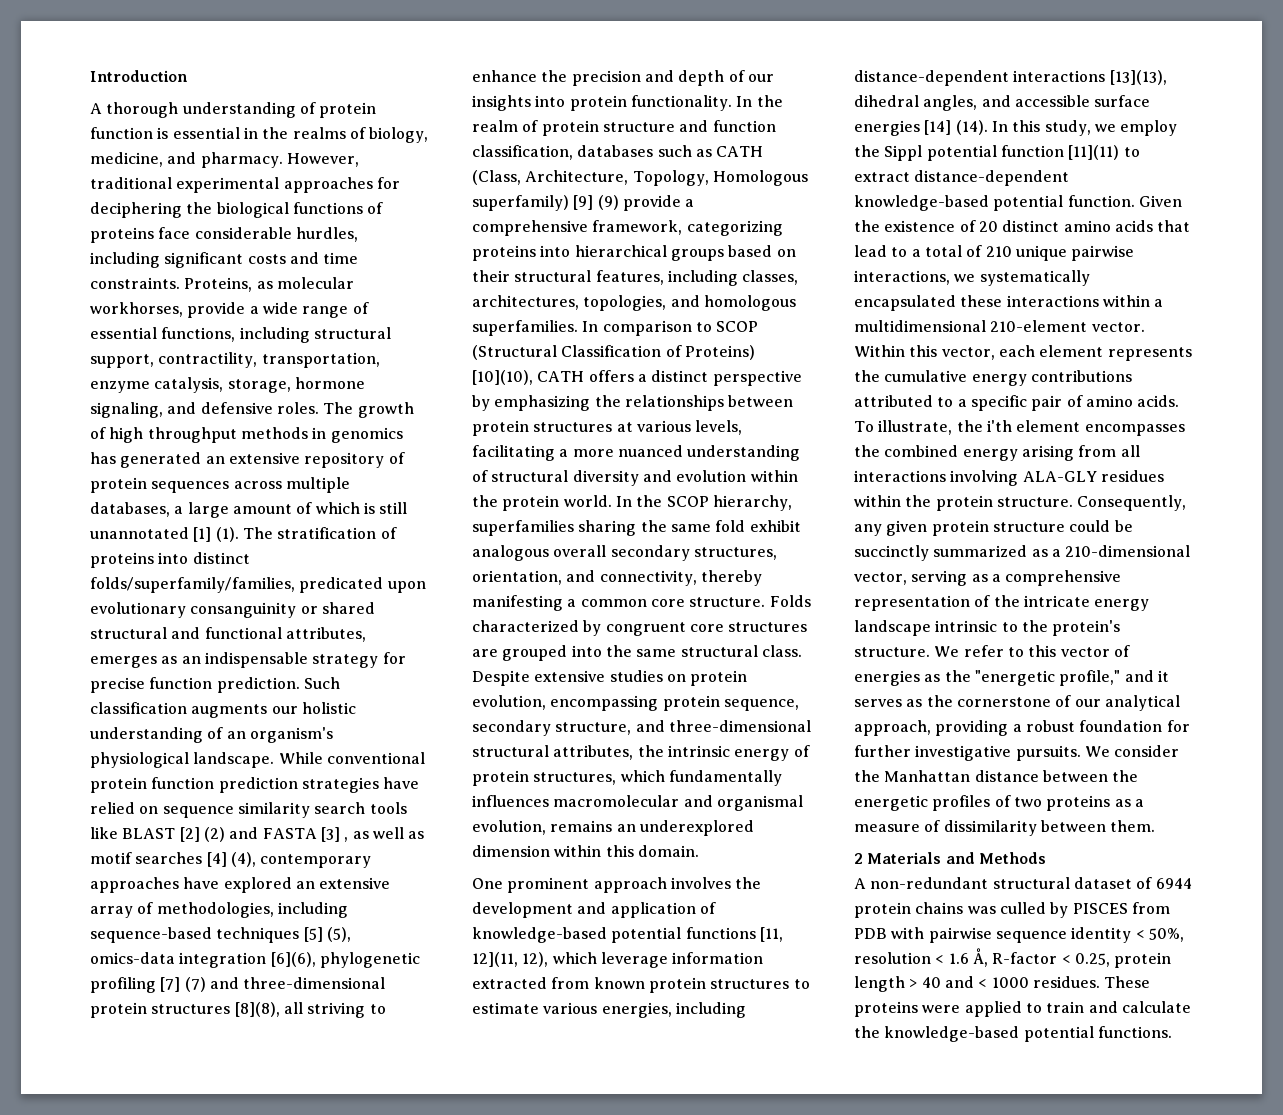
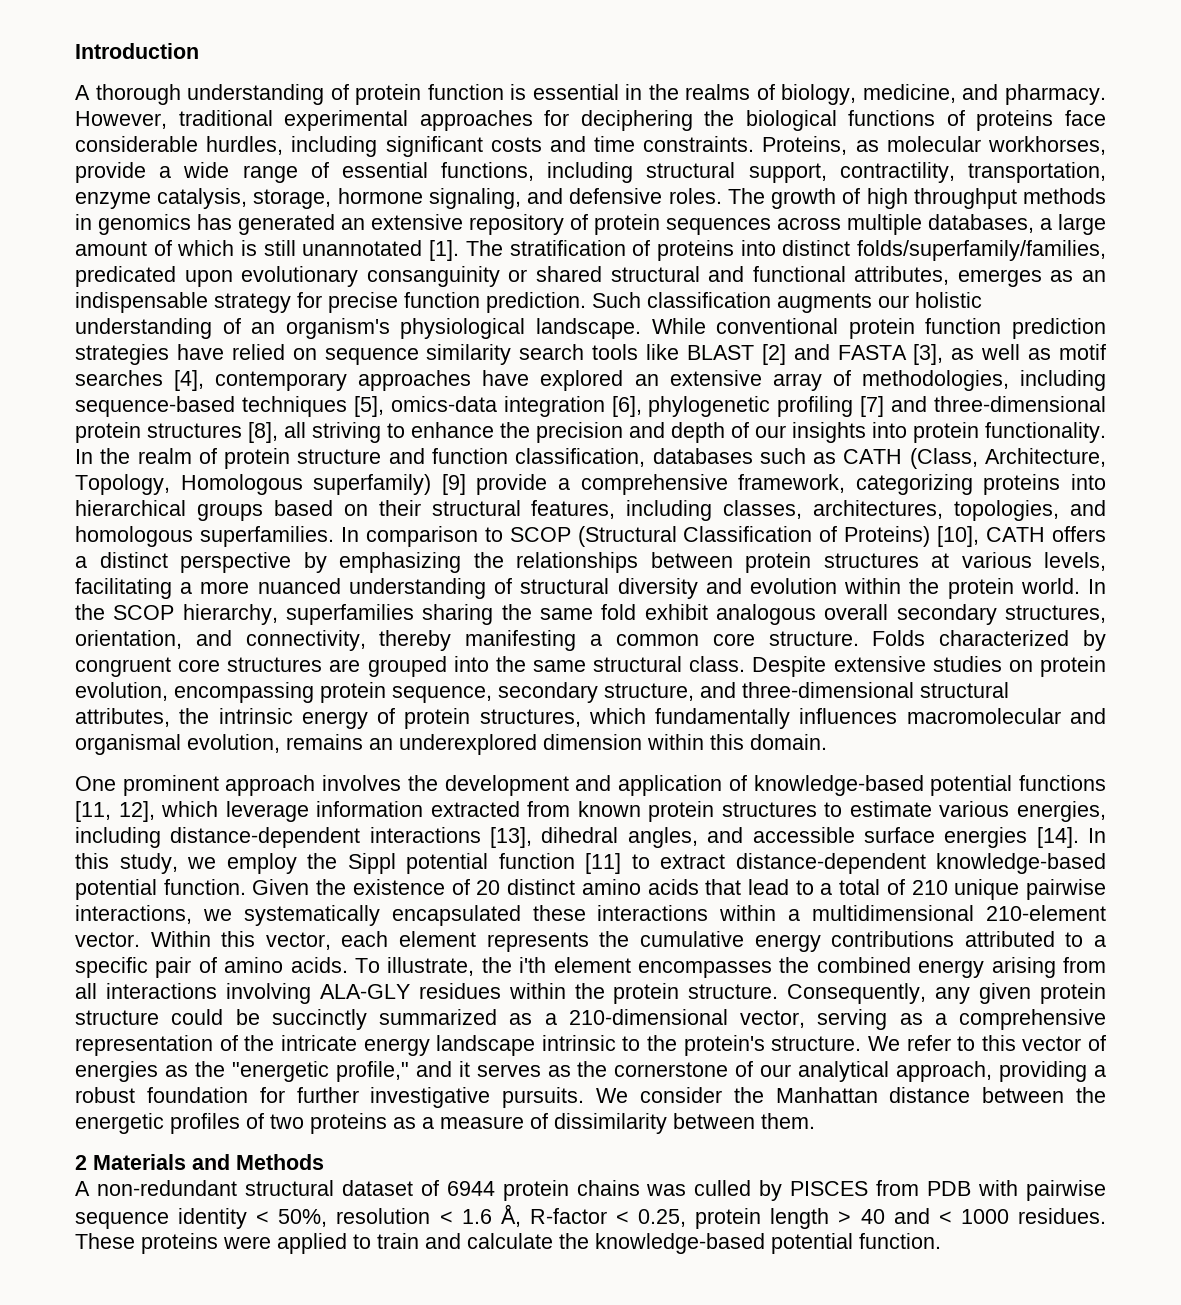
[193,527,239,542] [1] (1). -> [429,240,460,261] [1].
[203,827,225,842] (2) -> (786, 354) none
[320,827,349,842] [3] , -> [913,344,944,365] [3],
[206,852,256,867] [4] (4), -> [174,370,205,391] [4],
[303,927,351,942] [5] (5), -> [353,396,384,417] [5],
[270,952,316,967] [6](6), -> [611,396,642,417] [6],
[184,977,206,992] (7) -> (885, 406) none
[234,1002,280,1017] [8](8), -> [248,422,278,443] [8],
[597,195,619,210] (9) -> (466, 484) none
[472,370,533,385] [10](10), -> [937,526,980,547] [10],
[472,952,549,967] 12](11, 12), -> [118,801,155,822] 12],
[1109,70,1167,85] [13](13), -> [490,827,533,848] [13],
[924,120,988,135] [14] (14). -> [1036,827,1079,848] [14].
[1068,145,1120,160] [11](11) -> [585,853,621,874] [11]
[1097,1026,1172,1038] functions. -> [859,1233,941,1249] function.

